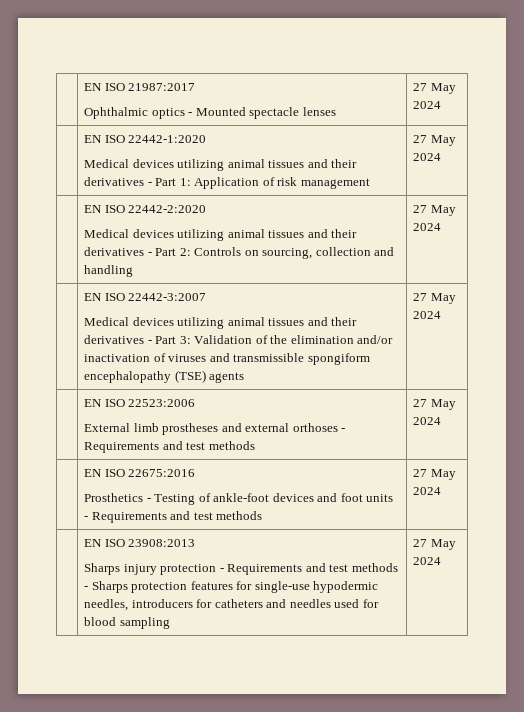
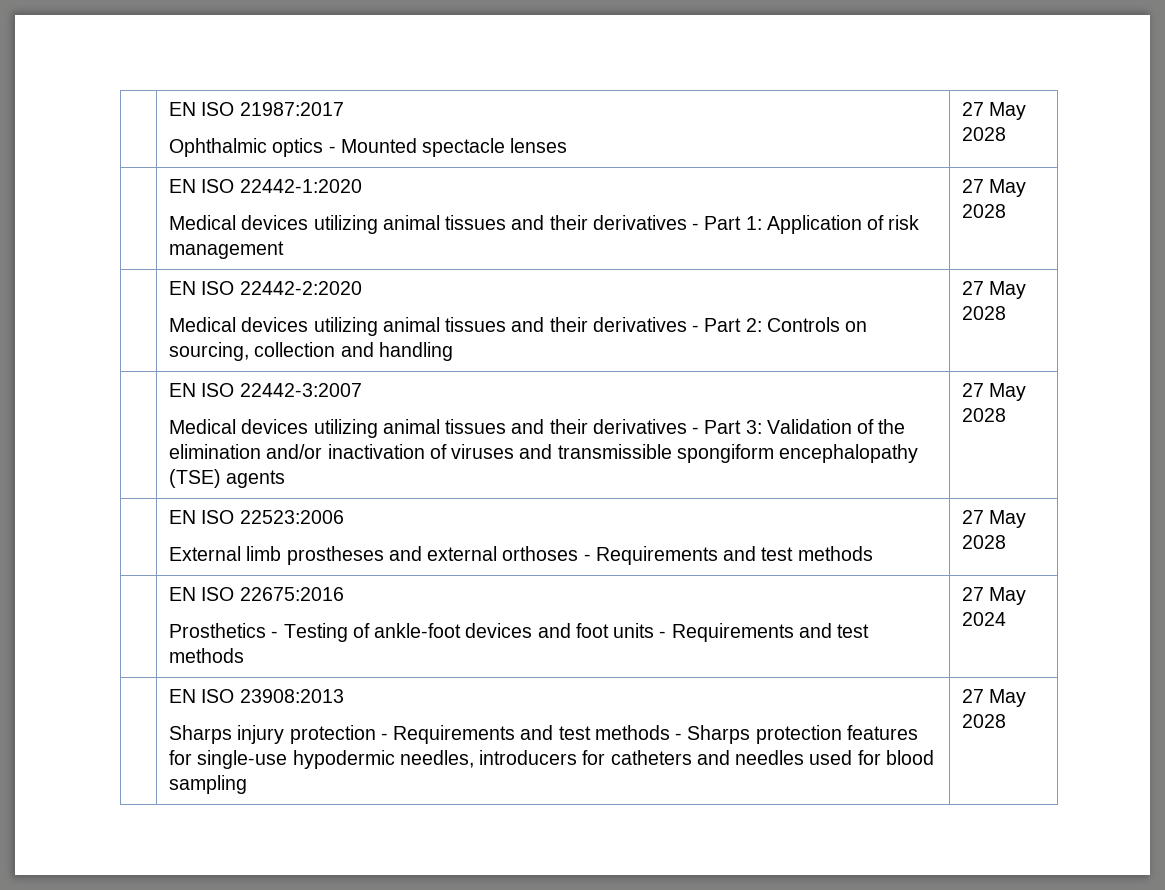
[413,101,442,109] 2024 -> [962,127,1007,141] 2028
[413,153,442,161] 2024 -> [962,204,1007,218] 2028
[413,223,442,231] 2024 -> [962,306,1007,320] 2028
[413,311,442,319] 2024 -> [962,408,1007,422] 2028
[413,417,442,425] 2024 -> [962,535,1007,549] 2028
[413,557,442,565] 2024 -> [962,714,1007,728] 2028

